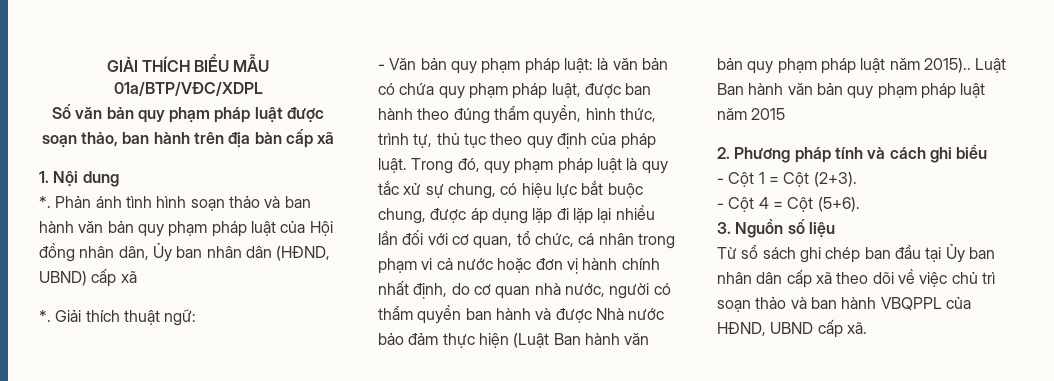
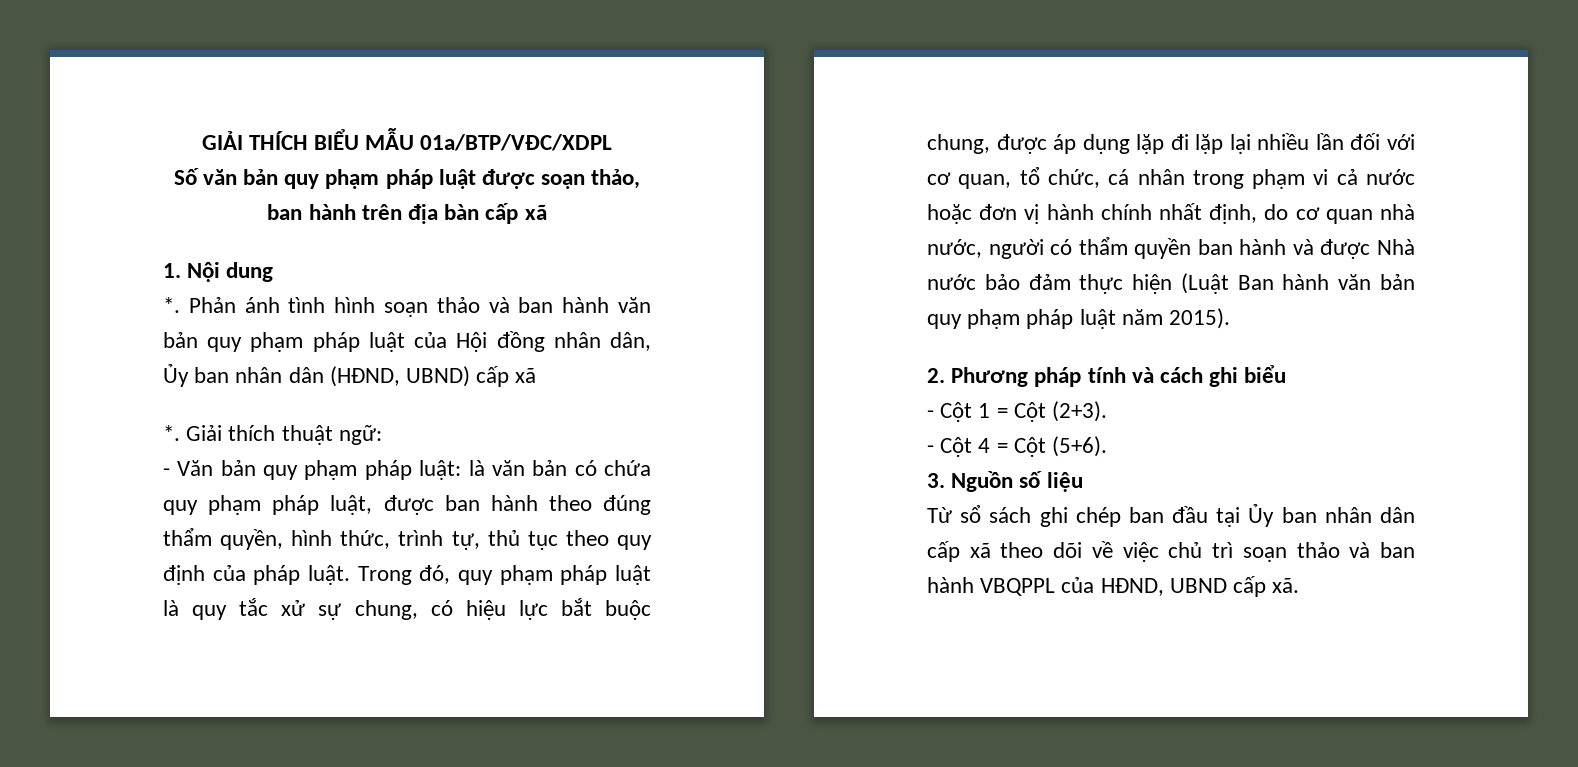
[923,58,1007,73] [717,83,986,99] [717,108,786,120] 2015).. Luật Ban hành văn bản quy phạm pháp luật năm 2015 -> [1169,308,1231,329] 2015).

